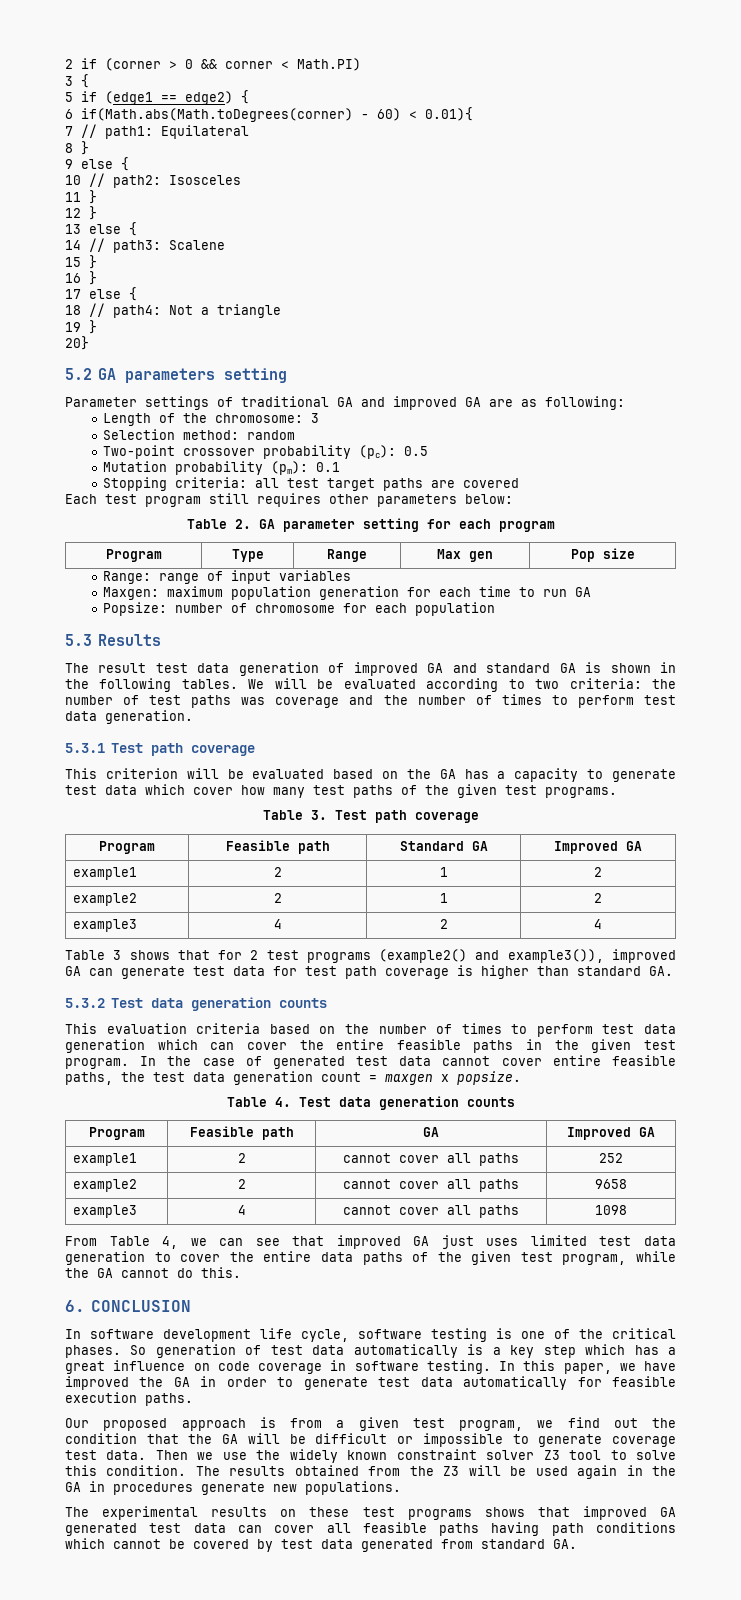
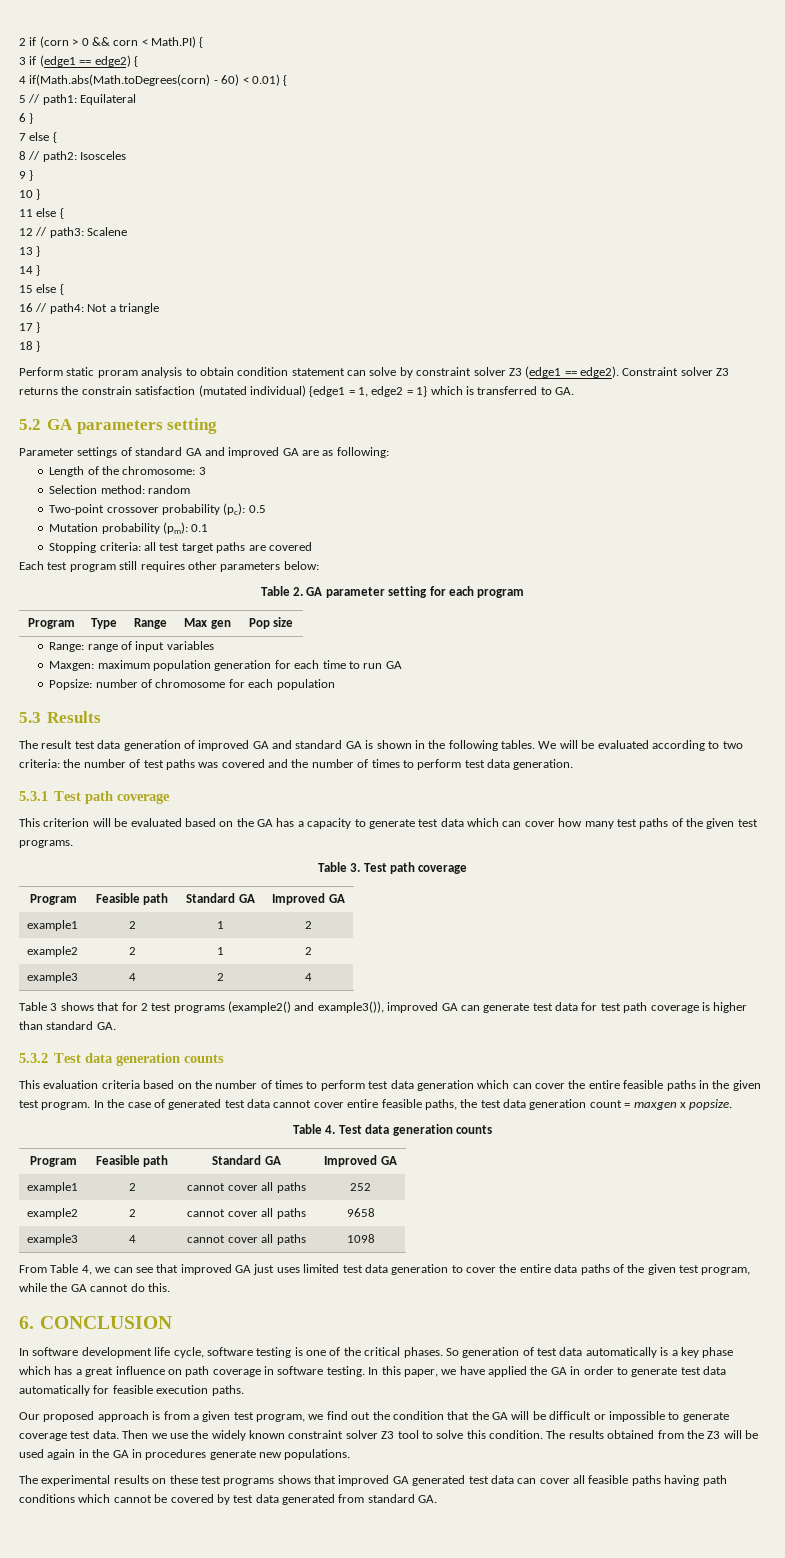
[105,58,161,71] (corner -> [39,36,69,48] (corn
[225,61,273,69] corner -> [113,40,139,46] corn
[65,74,89,88] [65,92,73,102] // 3 { // 5 -> [199,37,204,48] [19,57,26,65] { // 3
[65,108,353,122] 6 if(Math.abs(Math.toDegrees(corner) -> [19,74,211,86] 4 if(Math.abs(Math.toDegrees(corn)
[425,107,473,121] [65,126,73,136] 0.01){ // 7 -> [251,74,288,86] [19,95,26,103] 0.01) { // 5
[65,141,89,155] [65,157,129,171] [65,175,81,185] 8 } // 9 else { // 10 -> [19,113,34,124] [19,132,57,143] [19,151,26,160] 6 } // 7 else { // 8
[65,190,97,204] [65,206,97,220] [65,222,137,236] [65,240,81,250] 11 } // 12 } // 13 else { // 14 -> [19,170,34,181] [19,189,41,200] [19,208,64,219] [19,228,33,236] 9 } // 10 } // 11 else { // 12
[65,255,97,269] [65,271,97,285] [65,287,137,301] [65,305,81,315] 15 } // 16 } // 17 else { // 18 -> [19,246,41,257] [19,265,41,276] [19,284,64,295] [19,303,33,312] 13 } // 14 } // 15 else { // 16
[65,320,97,334] [65,336,89,350] 19 } // 20} -> [19,322,41,333] [19,341,41,352] [19,366,730,378] [19,385,574,397] 17 } // 18 } // Perform static proram analysis to obtain condition statement can solve by constraint solver Z3 (edge1 == edge2). Constraint solver Z3 returns the constrain satisfaction (mutated individual) {edge1 = 1, edge2 = 1} which is transferred to GA.
[241,396,329,407] traditional -> [135,447,183,456] standard
[275,697,340,708] coverage -> [221,759,265,768] covered
(185, 789) none -> [502,821,522,827] can
(294, 1133) none -> [212,1155,262,1165] Standard
[543,1345,576,1358] step -> [702,1347,734,1358] phase
[217,1361,250,1371] code -> [185,1366,210,1377] path
[65,1376,129,1390] improved -> [488,1366,527,1377] applied

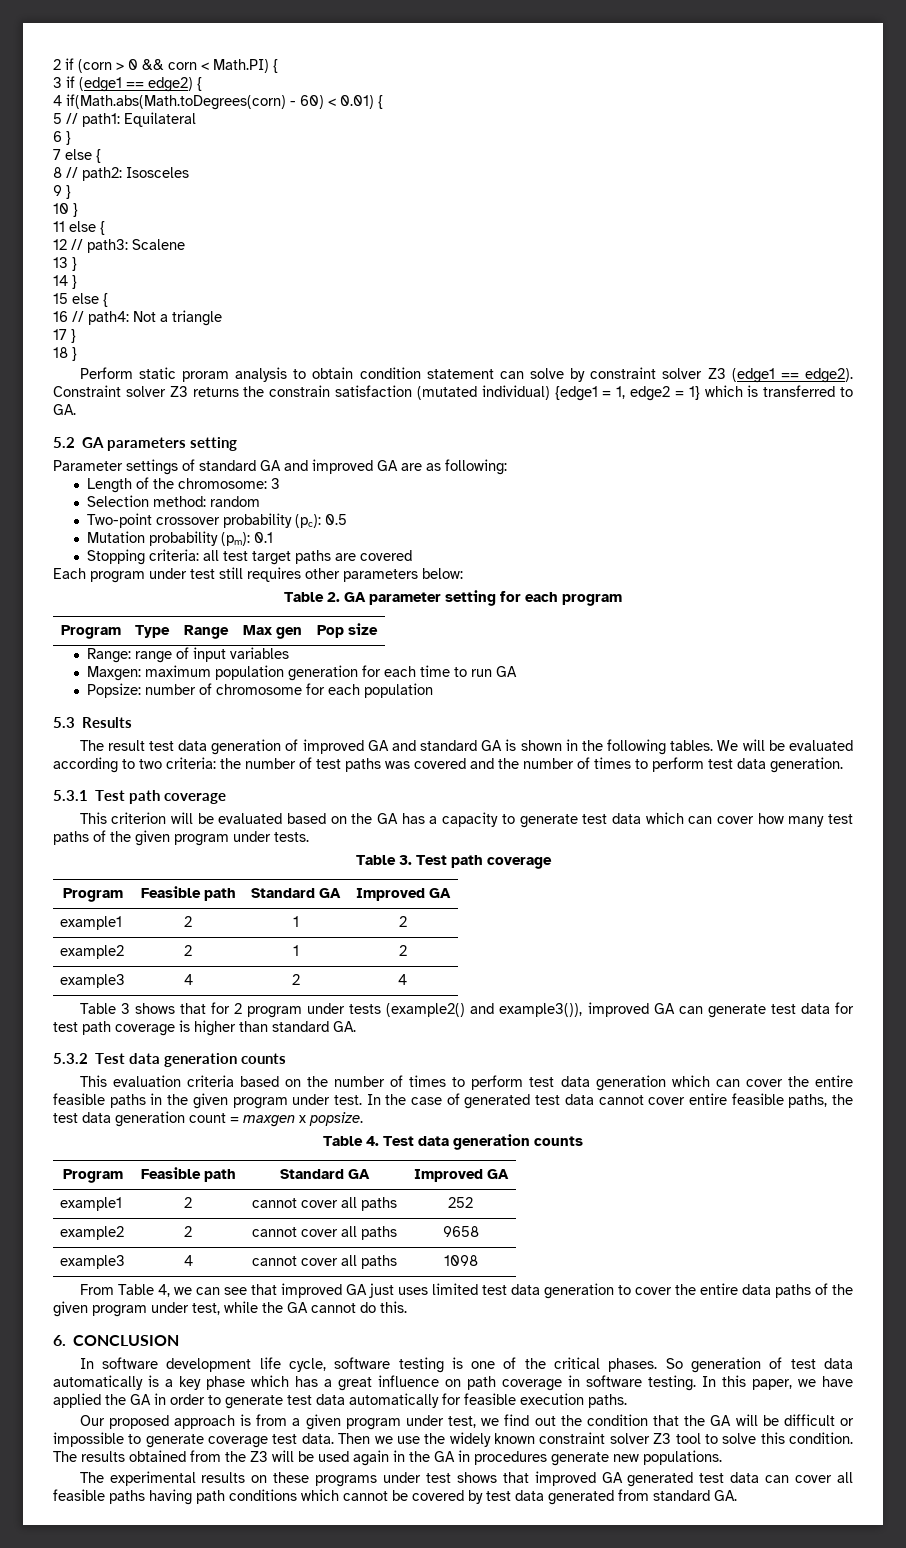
[47,562,116,572] test program -> [90,568,215,583] program under test
[737,819,758,827] [19,840,73,848] test programs. -> [174,831,309,846] program under tests.
[151,1003,225,1013] test programs -> [247,1003,382,1018] program under tests
[19,1100,91,1110] test program. -> [232,1094,362,1109] program under test.
[679,1265,751,1275] test program, -> [92,1302,220,1317] program under test,
[233,1412,305,1422] test program, -> [345,1415,477,1430] program under test,
[200,1476,275,1486] test programs -> [315,1472,451,1487] programs under test

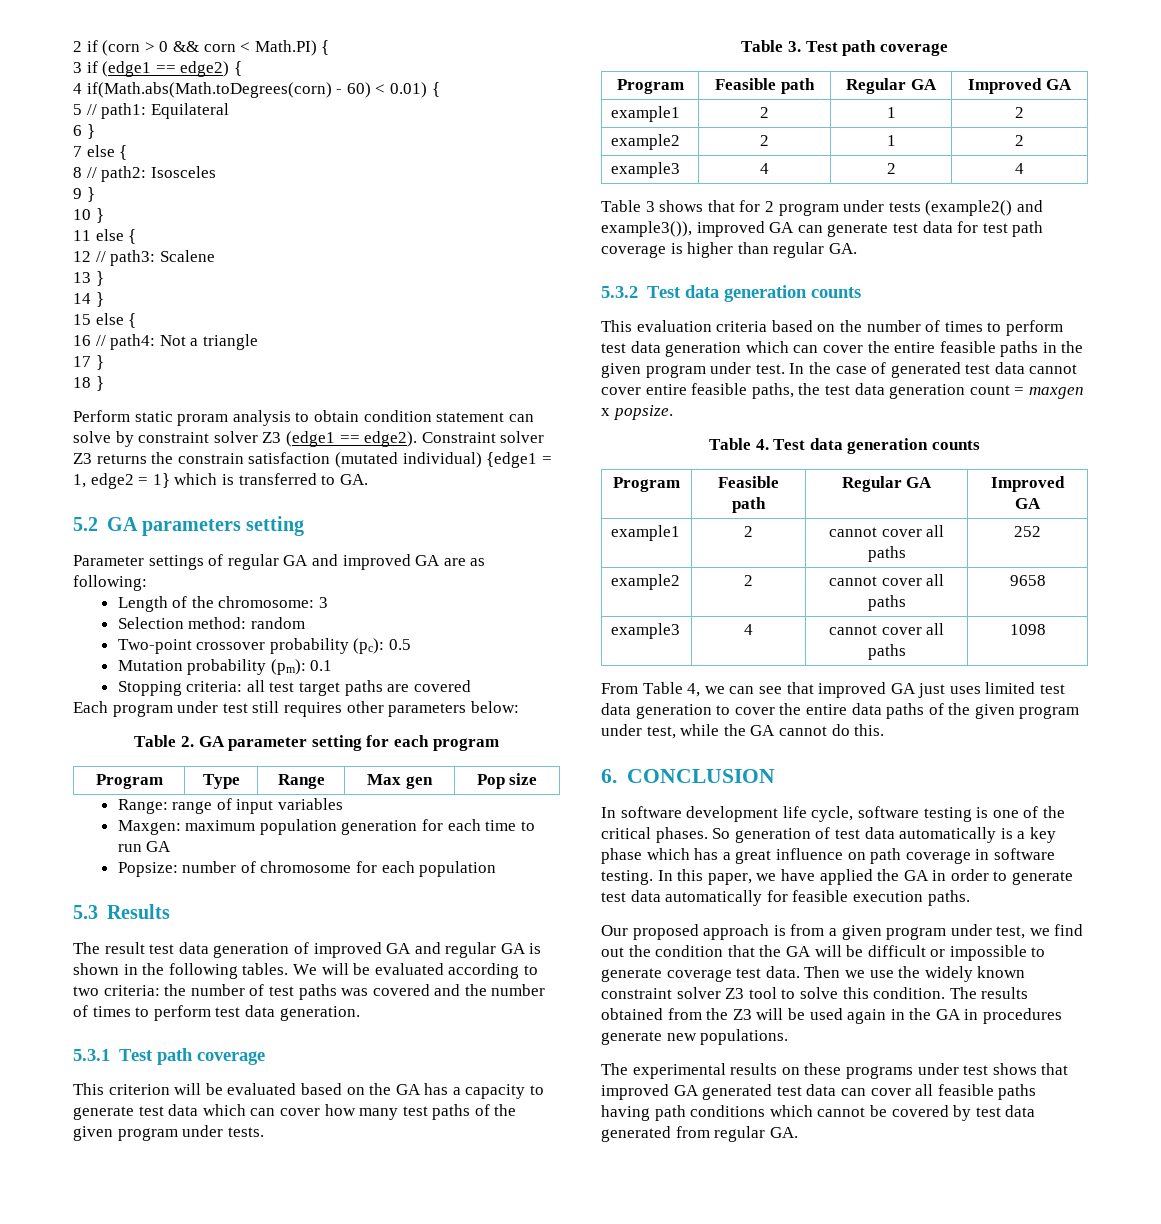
[199,460,256,471] standard -> [227,554,279,570] regular
[420,740,478,751] standard -> [445,942,497,958] regular
[250,888,315,898] Standard -> [846,78,907,94] Regular
[272,1021,329,1032] standard -> [773,242,825,258] regular
[280,1169,344,1179] Standard -> [841,476,902,492] Regular
[653,1490,710,1501] standard -> [714,1126,766,1142] regular

